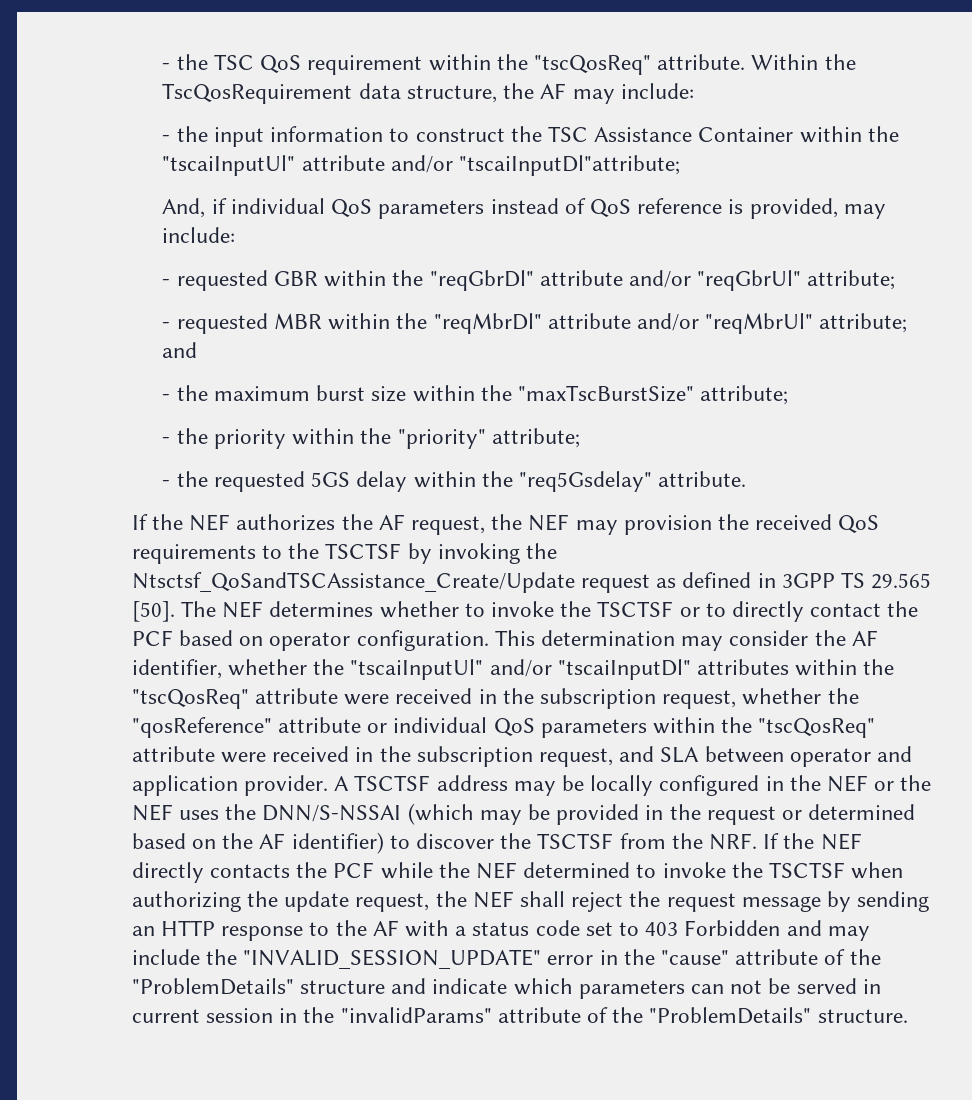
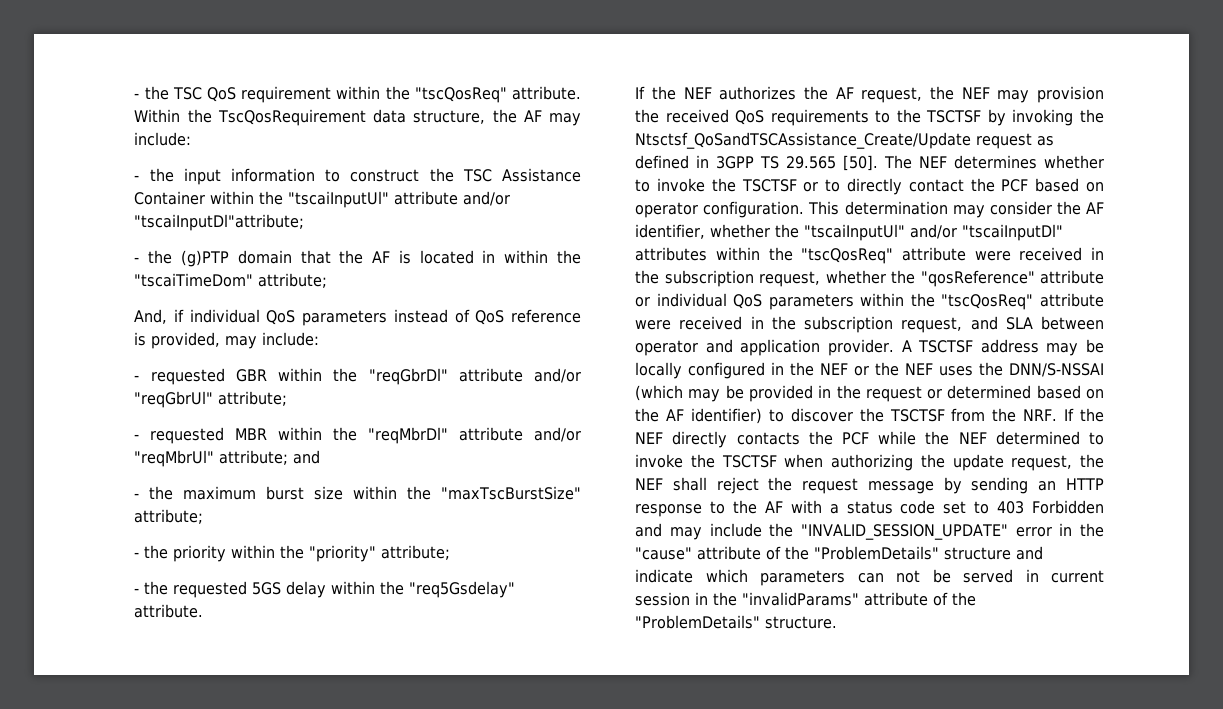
(681, 165) none -> [134,250,581,267] [134,273,328,288] // - the (g)PTP domain that the AF is located in within the "tscaiTimeDom" attribute;

